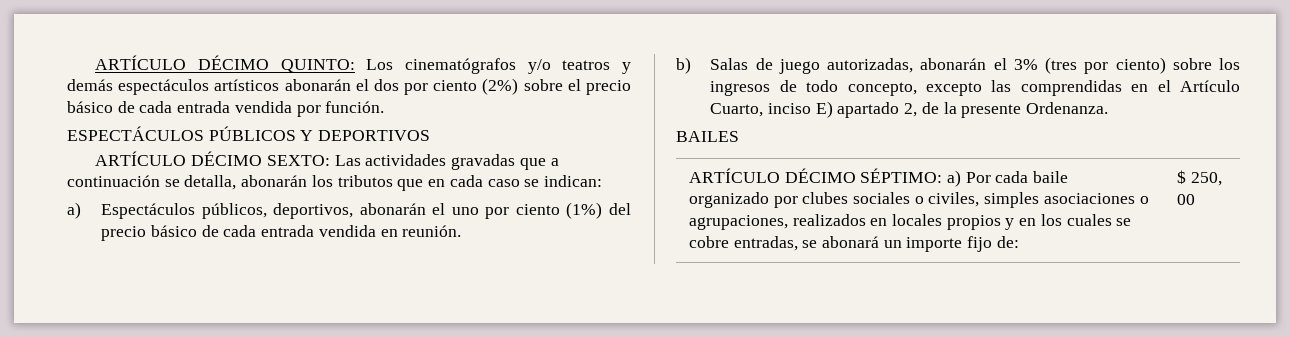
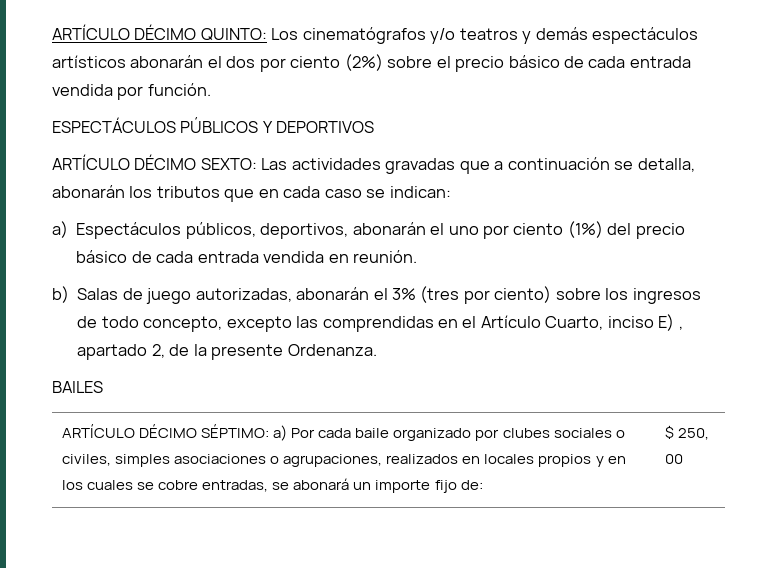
(833, 109) none -> [678,326,683,330] ,

